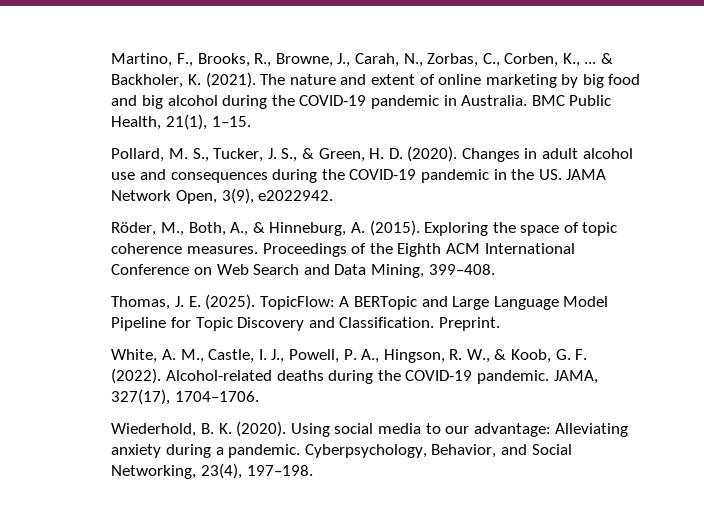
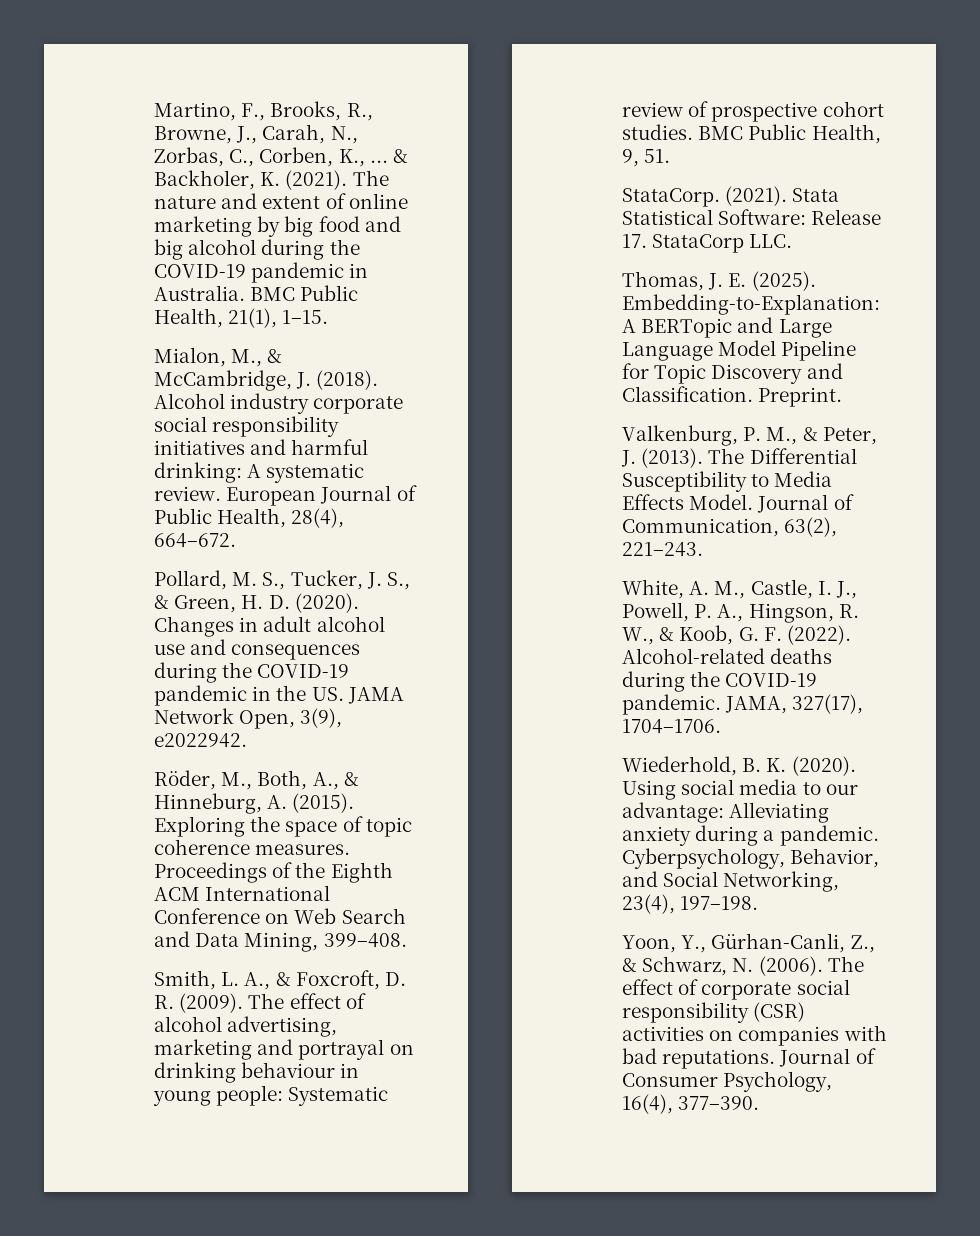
(251, 121) none -> [154,347,283,367] [154,370,379,391] [154,393,404,414] [154,416,340,437] [154,439,369,455] [154,462,365,483] [154,485,417,506] [154,508,345,528] [154,533,237,548] // Mialon, M., & McCambridge, J. (2018). Alcohol industry corporate social responsibility initiatives and harmful drinking: A systematic review. European Journal of Public Health, 28(4), 664–672.
(495, 269) none -> [154,970,406,990] [154,993,366,1013] [154,1016,338,1037] [154,1039,414,1060] [154,1062,360,1083] [153,1085,389,1106] [622,101,884,122] [622,124,881,144] [622,149,671,167] [622,186,840,207] [622,209,882,225] [622,234,793,253] // Smith, L. A., & Foxcroft, D. R. (2009). The effect of alcohol advertising, marketing and portrayal on drinking behaviour in young people: Systematic review of prospective cohort studies. BMC Public Health, 9, 51. // StataCorp. (2021). Stata Statistical Software: Release 17. StataCorp LLC.
[259,296,335,310] TopicFlow: -> [622,294,881,315] Embedding-to-Explanation:
(500, 324) none -> [622,425,877,446] [621,448,857,468] [622,471,833,492] [622,494,854,513] [622,517,838,537] [622,542,704,557] // Valkenburg, P. M., & Peter, J. (2013). The Differential Susceptibility to Media Effects Model. Journal of Communication, 63(2), 221–243.
(313, 470) none -> [622,933,875,953] [622,956,864,976] [622,979,850,1000] [622,1002,806,1023] [622,1025,887,1046] [622,1048,876,1069] [622,1071,833,1092] [622,1094,760,1114] // Yoon, Y., Gürhan-Canli, Z., & Schwarz, N. (2006). The effect of corporate social responsibility (CSR) activities on companies with bad reputations. Journal of Consumer Psychology, 16(4), 377–390.

